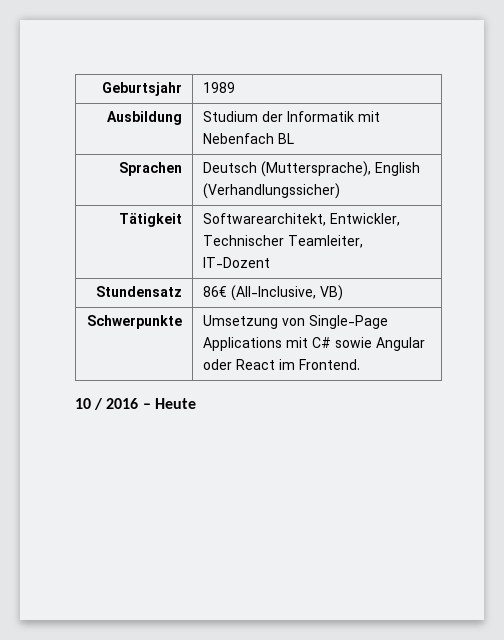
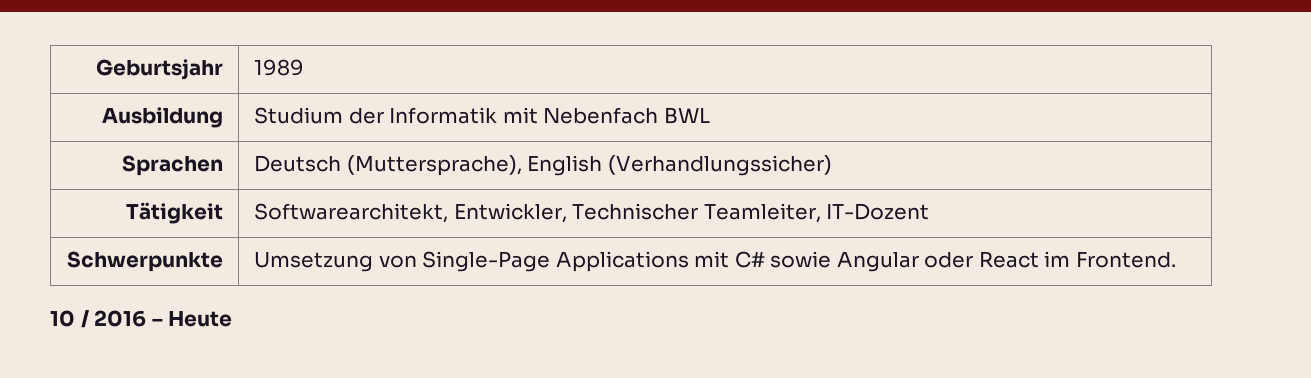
[277,133,294,144] BL -> [663,107,710,124] BWL
[96,286,183,297] [202,285,343,301] // Stundensatz | 86€ (All-Inclusive, VB) -> (930, 211) none

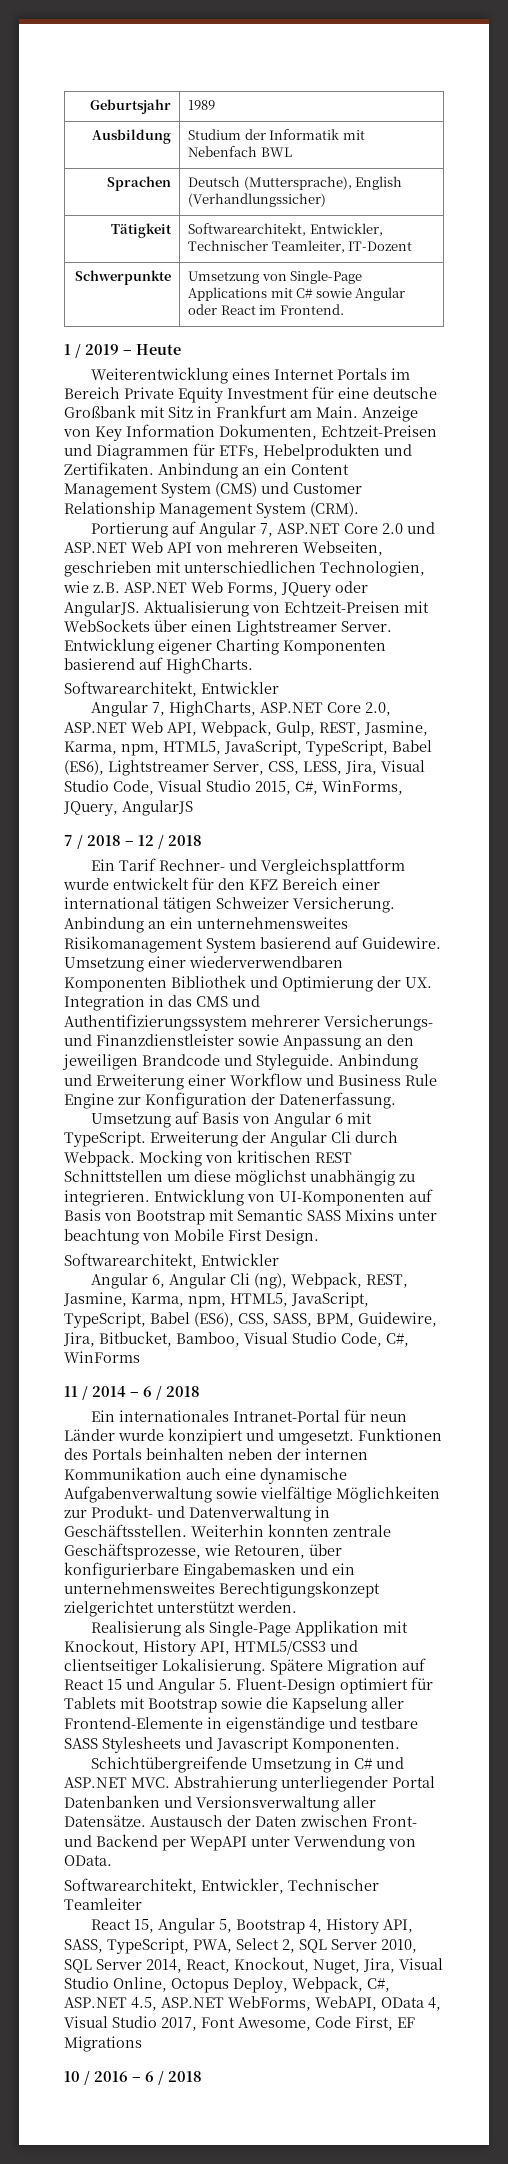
(1176, 260) none -> [64,343,181,358] [91,367,411,384] [64,386,437,403] [64,405,418,422] [63,424,437,441] [64,443,412,460] [64,462,349,479] [64,482,362,498] [64,502,359,518] [91,521,436,538] [64,541,383,556] [64,561,425,577] [63,581,368,597] [64,600,429,617] [64,619,392,636] [64,638,386,655] [64,657,253,674] [64,681,279,697] [91,701,392,717] [64,720,428,737] [64,740,432,756] [64,760,425,776] [64,780,403,795] [63,800,193,816] [64,834,202,849] [91,858,406,875] [63,877,380,890] [64,897,395,913] [64,917,348,933] [64,936,441,953] [64,956,343,972] [64,975,432,992] [64,995,260,1011] [64,1014,433,1031] [64,1034,414,1050] [62,1054,418,1070] [64,1073,437,1090] [64,1092,396,1109] [91,1111,373,1128] [64,1131,398,1147] [64,1150,352,1167] [64,1170,415,1186] [64,1189,433,1206] [64,1209,437,1225] [64,1229,319,1245] [64,1253,279,1269] [91,1272,409,1289] [63,1292,369,1308] [64,1312,437,1328] [63,1331,409,1347] [64,1351,140,1363] [64,1385,200,1400] [91,1409,408,1422] [64,1428,442,1445] [64,1448,368,1460] [64,1467,347,1484] [64,1486,440,1503] [64,1505,330,1522] [64,1524,391,1537] [64,1543,342,1560] [64,1562,355,1579] [64,1581,380,1598] [64,1601,297,1617] [91,1620,409,1637] [64,1639,358,1656] [64,1658,426,1675] [64,1677,433,1694] [64,1697,404,1713] [64,1717,418,1733] [64,1737,400,1753] [91,1756,405,1773] [64,1776,435,1792] [64,1795,376,1812] [64,1815,417,1827] [64,1834,416,1851] [64,1855,112,1866] [64,1878,379,1894] [64,1898,142,1910] [91,1918,414,1934] [64,1938,417,1954] [64,1957,443,1974] [64,1976,390,1993] [64,1996,441,2011] [64,2016,415,2031] [64,2036,142,2052] // 1 / 2019 – Heute // Weiterentwicklung eines Internet Portals im Bereich Private Equity Investment für eine deutsche Großbank mit Sitz in Frankfurt am Main. Anzeige von Key Information Dokumenten, Echtzeit-Preisen und Diagrammen für ETFs, Hebelprodukten und Zertifikaten. Anbindung an ein Content Management System (CMS) und Customer Relationship Management System (CRM). // Portierung auf Angular 7, ASP.NET Core 2.0 und ASP.NET Web API von mehreren Webseiten, geschrieben mit unterschiedlichen Technologien, wie z.B. ASP.NET Web Forms, JQuery oder AngularJS. Aktualisierung von Echtzeit-Preisen mit WebSockets über einen Lightstreamer Server. Entwicklung eigener Charting Komponenten basierend auf HighCharts. // Softwarearchitekt, Entwickler // Angular 7, HighCharts, ASP.NET Core 2.0, ASP.NET Web API, Webpack, Gulp, REST, Jasmine, Karma, npm, HTML5, JavaScript, TypeScript, Babel (ES6), Lightstreamer Server, CSS, LESS, Jira, Visual Studio Code, Visual Studio 2015, C#, WinForms, JQuery, AngularJS // 7 / 2018 – 12 / 2018 // Ein Tarif Rechner- und Vergleichsplattform wurde entwickelt für den KFZ Bereich einer international tätigen Schweizer Versicherung. Anbindung an ein unternehmensweites Risikomanagement System basierend auf Guidewire. Umsetzung einer wiederverwendbaren Komponenten Bibliothek und Optimierung der UX. Integration in das CMS und Authentifizierungssystem mehrerer Versicherungs- und Finanzdienstleister sowie Anpassung an den jeweiligen Brandcode und Styleguide. Anbindung und Erweiterung einer Workflow und Business Rule Engine zur Konfiguration der Datenerfassung. // Umsetzung auf Basis von Angular 6 mit TypeScript. Erweiterung der Angular Cli durch Webpack. Mocking von kritischen REST Schnittstellen um diese möglichst unabhängig zu integrieren. Entwicklung von UI-Komponenten auf Basis von Bootstrap mit Semantic SASS Mixins unter beachtung von Mobile First Design. // Softwarearchitekt, Entwickler // Angular 6, Angular Cli (ng), Webpack, REST, Jasmine, Karma, npm, HTML5, JavaScript, TypeScript, Babel (ES6), CSS, SASS, BPM, Guidewire, Jira, Bitbucket, Bamboo, Visual Studio Code, C#, WinForms // 11 / 2014 – 6 / 2018 // Ein internationales Intranet-Portal für neun Länder wurde konzipiert und umgesetzt. Funktionen des Portals beinhalten neben der internen Kommunikation auch eine dynamische Aufgabenverwaltung sowie vielfältige Möglichkeiten zur Produkt- und Datenverwaltung in Geschäftsstellen. Weiterhin konnten zentrale Geschäftsprozesse, wie Retouren, über konfigurierbare Eingabemasken und ein unternehmensweites Berechtigungskonzept zielgerichtet unterstützt werden. // Realisierung als Single-Page Applikation mit Knockout, History API, HTML5/CSS3 und clientseitiger Lokalisierung. Spätere Migration auf React 15 und Angular 5. Fluent-Design optimiert für Tablets mit Bootstrap sowie die Kapselung aller Frontend-Elemente in eigenständige und testbare SASS Stylesheets und Javascript Komponenten. // Schichtübergreifende Umsetzung in C# und ASP.NET MVC. Abstrahierung unterliegender Portal Datenbanken und Versionsverwaltung aller Datensätze. Austausch der Daten zwischen Front- und Backend per WepAPI unter Verwendung von OData. // Softwarearchitekt, Entwickler, Technischer Teamleiter // React 15, Angular 5, Bootstrap 4, History API, SASS, TypeScript, PWA, Select 2, SQL Server 2010, SQL Server 2014, React, Knockout, Nuget, Jira, Visual Studio Online, Octopus Deploy, Webpack, C#, ASP.NET 4.5, ASP.NET WebForms, WebAPI, OData 4, Visual Studio 2017, Font Awesome, Code First, EF Migrations
[168,311,233,327] Heute -> [145,2070,202,2085] 6 / 2018

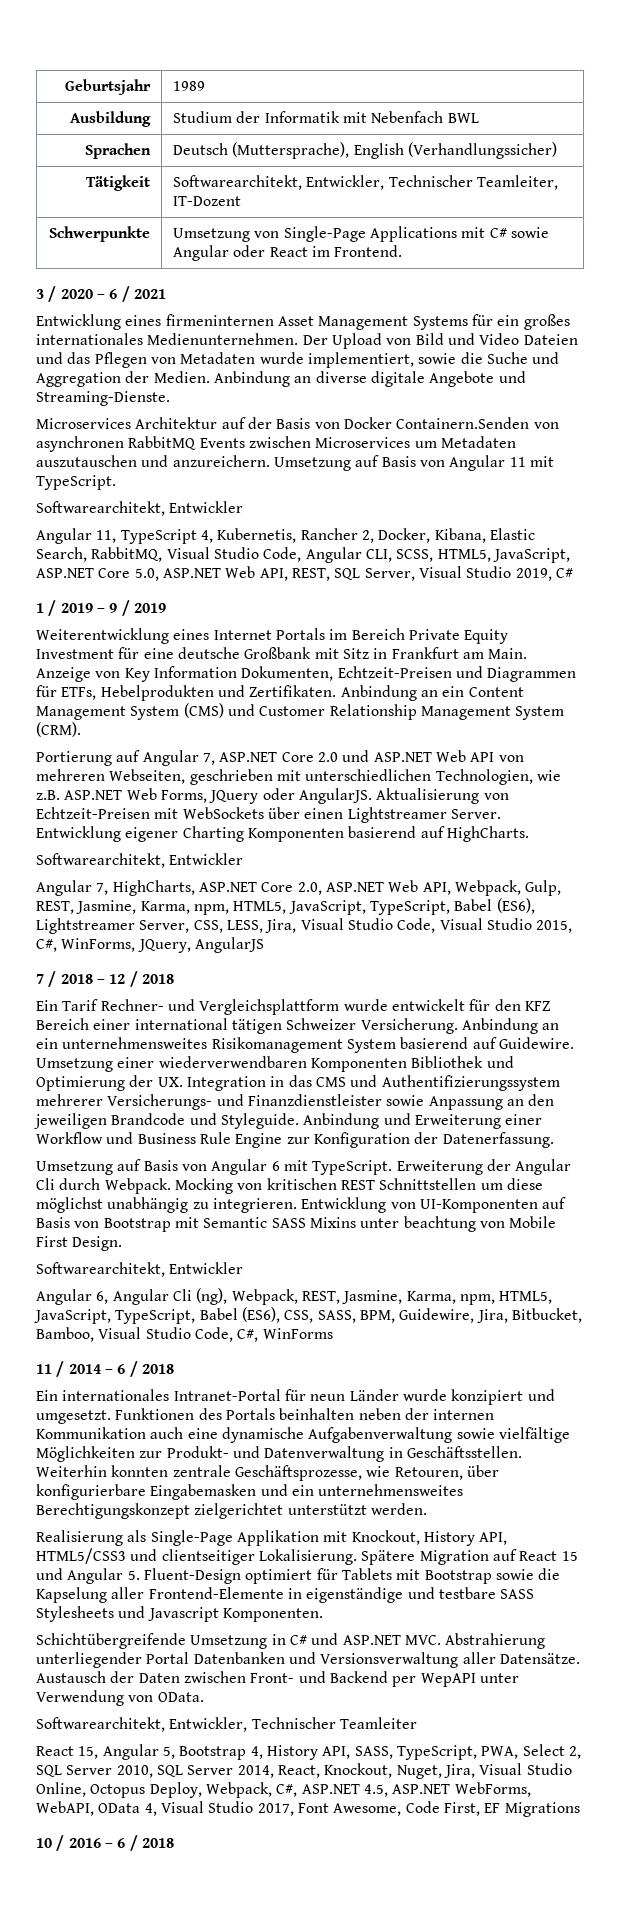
(344, 309) none -> [36,286,166,302] [36,314,570,330] [36,333,578,349] [36,352,560,368] [36,371,526,387] [36,391,170,406] [36,417,559,429] [36,436,516,452] [36,455,554,471] [36,475,116,490] [36,501,244,516] [36,528,535,544] [36,547,570,563] [36,566,573,581] // 3 / 2020 – 6 / 2021 // Entwicklung eines firmeninternen Asset Management Systems für ein großes internationales Medienunternehmen. Der Upload von Bild und Video Dateien und das Pflegen von Metadaten wurde implementiert, sowie die Suche und Aggregation der Medien. Anbindung an diverse digitale Angebote und Streaming-Dienste. // Microservices Architektur auf der Basis von Docker Containern.Senden von asynchronen RabbitMQ Events zwischen Microservices um Metadaten auszutauschen und anzureichern. Umsetzung auf Basis von Angular 11 mit TypeScript. // Softwarearchitekt, Entwickler // Angular 11, TypeScript 4, Kubernetis, Rancher 2, Docker, Kibana, Elastic Search, RabbitMQ, Visual Studio Code, Angular CLI, SCSS, HTML5, JavaScript, ASP.NET Core 5.0, ASP.NET Web API, REST, SQL Server, Visual Studio 2019, C#
[136,344,181,355] Heute -> [109,600,166,616] 9 / 2019

